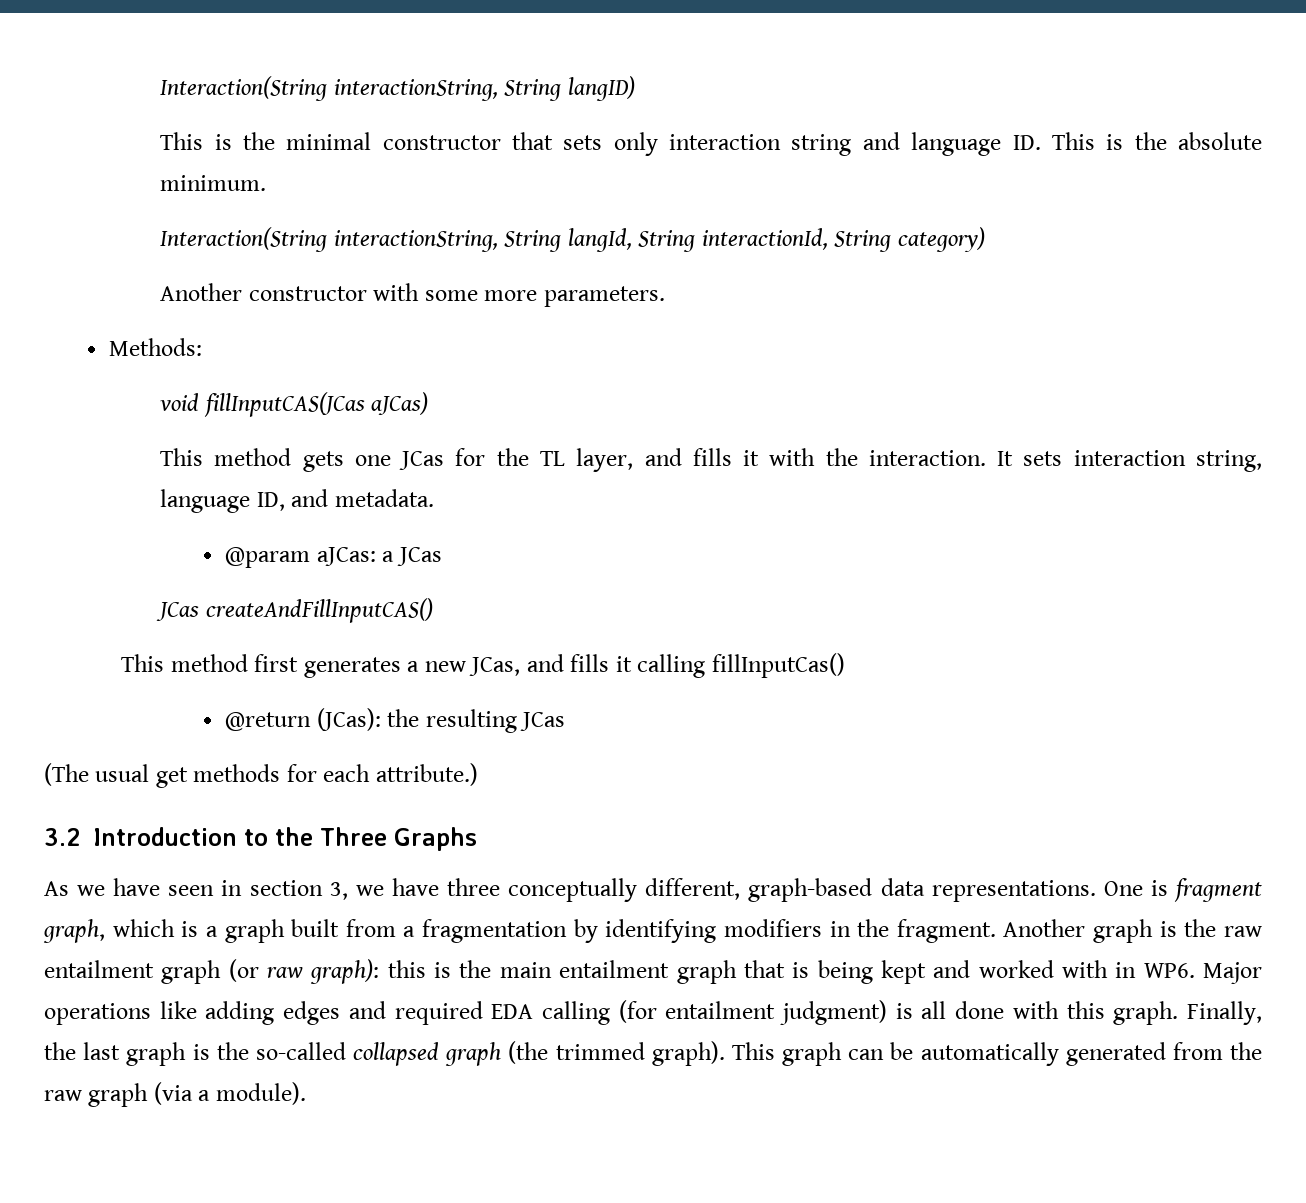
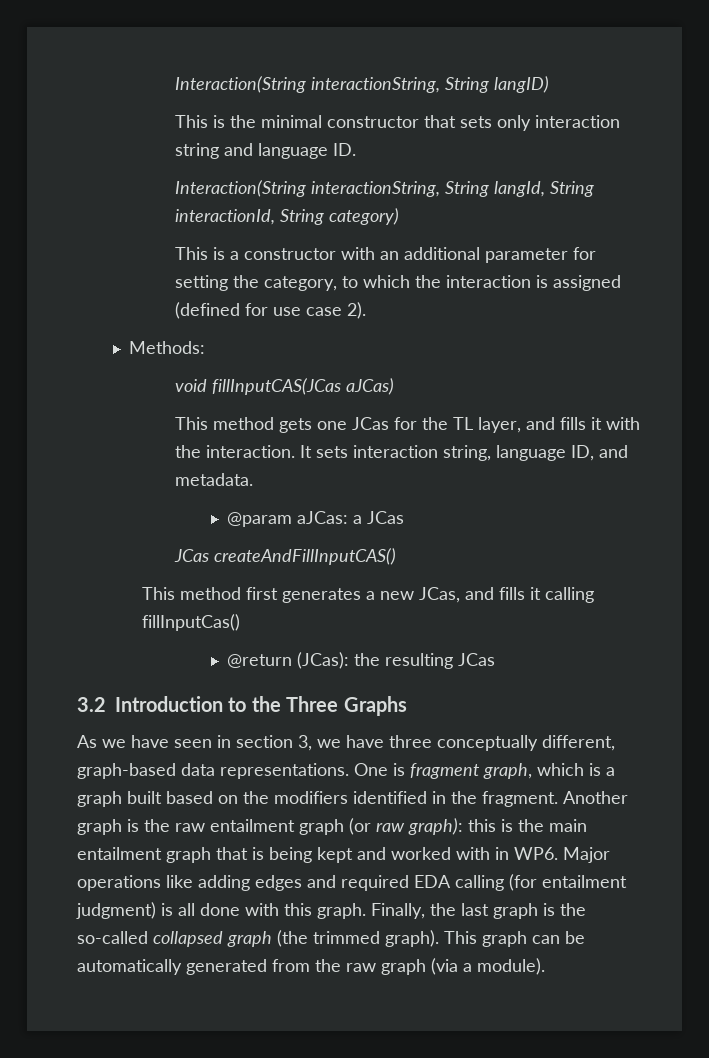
[1051,132,1262,150] [160,175,267,191] This is the absolute minimum. -> (356, 149) none
[160,283,665,307] Another constructor with some more parameters. -> [174,247,596,263] [174,275,621,291] [174,302,366,319] This is a constructor with an additional parameter for setting the category, to which the interaction is assigned (defined for use case 2).
[44,763,478,788] // (The usual get methods for each attribute.) -> (495, 659) none
[345,919,822,943] from a fragmentation by identifying modifiers -> [166,791,427,804] based on the modifiers identified

